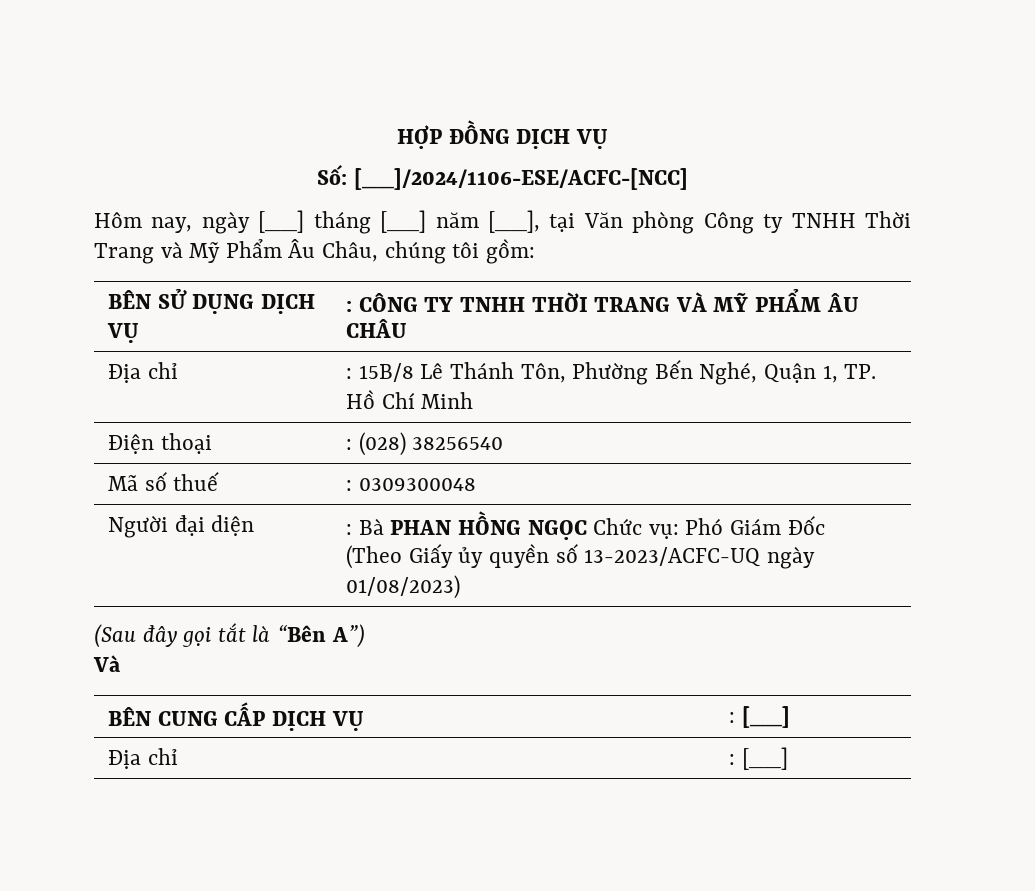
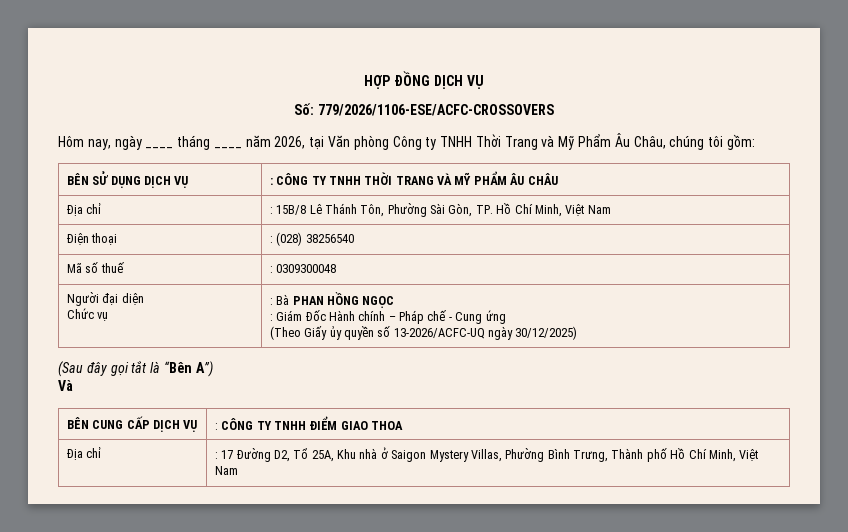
[353,168,688,190] [__]/2024/1106-ESE/ACFC-[NCC] -> [317,104,554,116] 779/2026/1106-ESE/ACFC-CROSSOVERS
[258,210,540,234] [__] tháng [__] năm [__], -> [145,135,242,150] [245,135,306,149] ____ tháng ____ năm 2026,
[654,360,877,385] [346,390,474,409] Bến Nghé, Quận 1, TP. Hồ Chí Minh -> [430,203,611,217] Sài Gòn, TP. Hồ Chí Minh, Việt Nam
(255, 525) none -> [66,308,109,321] // Chức vụ
[593,518,724,539] Chức vụ: Phó -> [269,314,273,321] // :
(825, 525) none -> [328,310,506,324] Hành chính – Pháp chế - Cung ứng
[584,546,815,569] [346,575,461,599] 13-2023/ACFC-UQ ngày 01/08/2023) -> [393,326,578,340] 13-2026/ACFC-UQ ngày 30/12/2025)
[741,706,790,728] [108,748,178,769] [729,747,788,770] [__] // Địa chỉ | : [__] -> [221,416,404,430] [66,447,102,460] [214,447,759,462] [214,466,238,475] CÔNG TY TNHH ĐIỂM GIAO THOA // Địa chỉ | : 17 Đường D2, Tổ 25A, Khu nhà ở Saigon Mystery Villas, Phường Bình Trưng, Thành phố Hồ Chí Minh, Việt Nam

